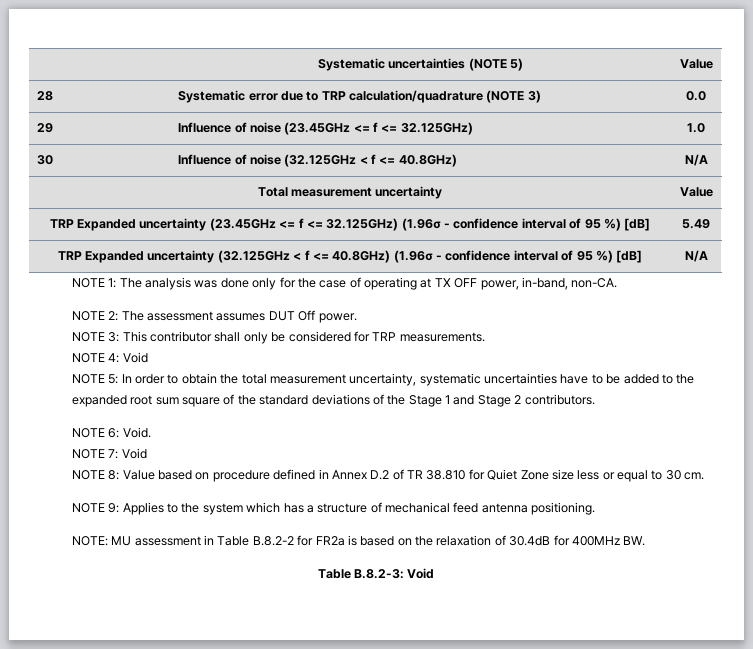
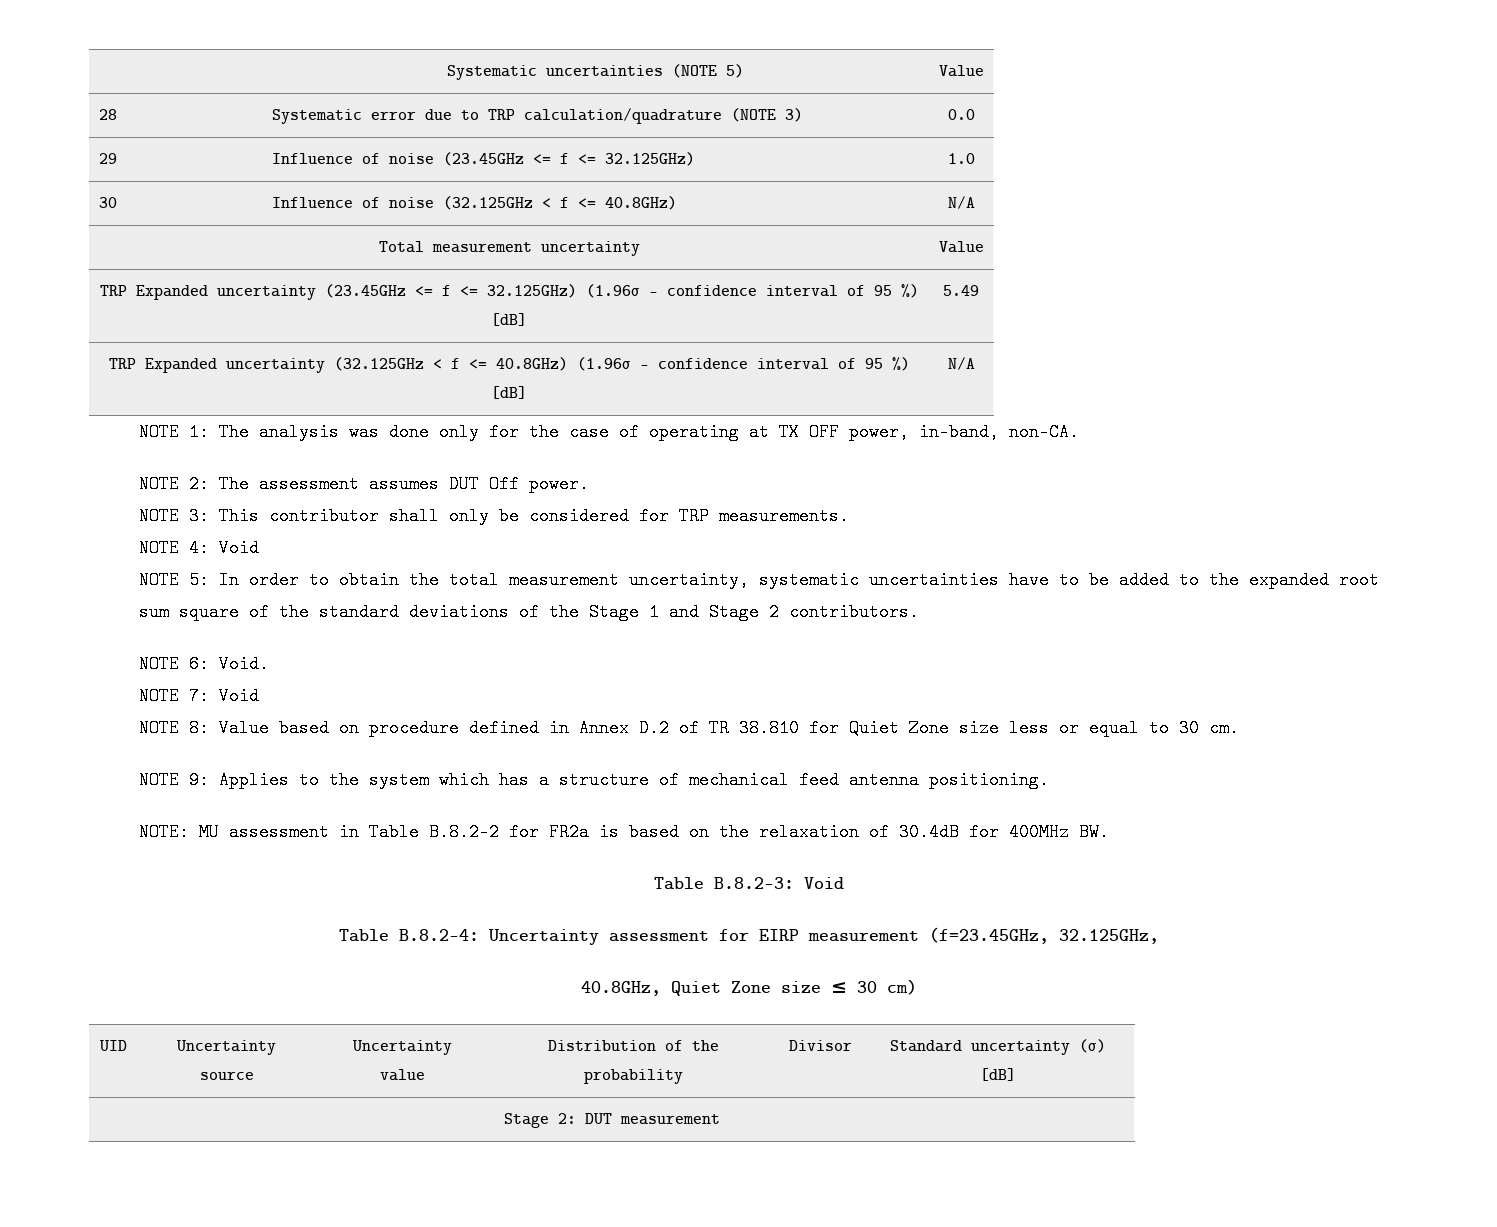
(435, 573) none -> [338,927,1159,945] [580,979,917,996] [98,1040,127,1051] [176,1040,276,1055] [199,1071,254,1080] [351,1040,452,1055] [379,1069,425,1081] [547,1040,719,1051] [583,1069,683,1084] [788,1040,852,1051] [890,1039,1106,1055] [980,1068,1016,1081] [503,1113,720,1128] // Table B.8.2-4: Uncertainty assessment for EIRP measurement (f=23.45GHz, 32.125GHz, // 40.8GHz, Quiet Zone size ≤ 30 cm) // UID | Uncertainty source | Uncertainty value | Distribution of the probability | Divisor | Standard uncertainty (σ) [dB] // Stage 2: DUT measurement

